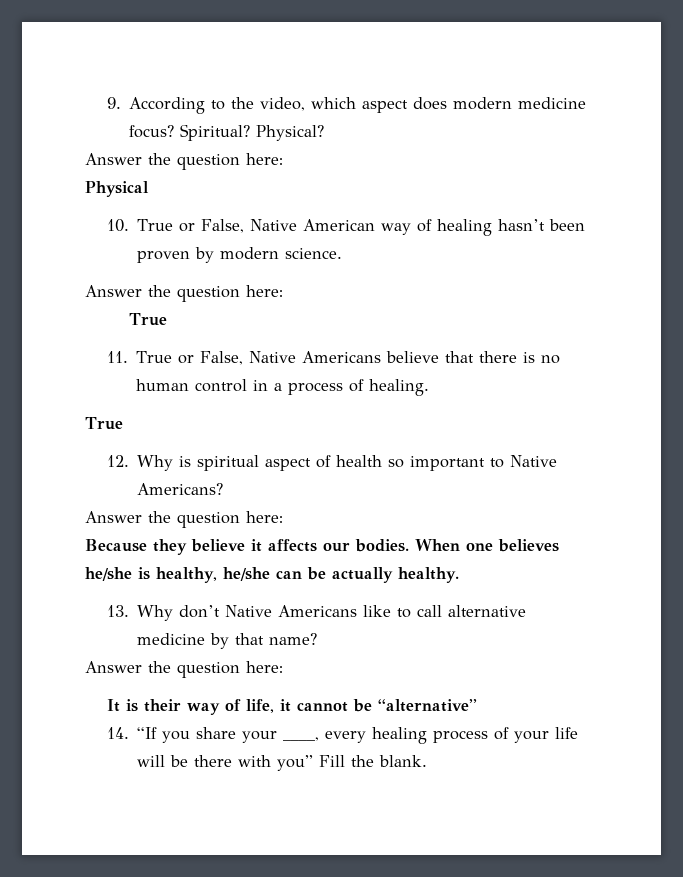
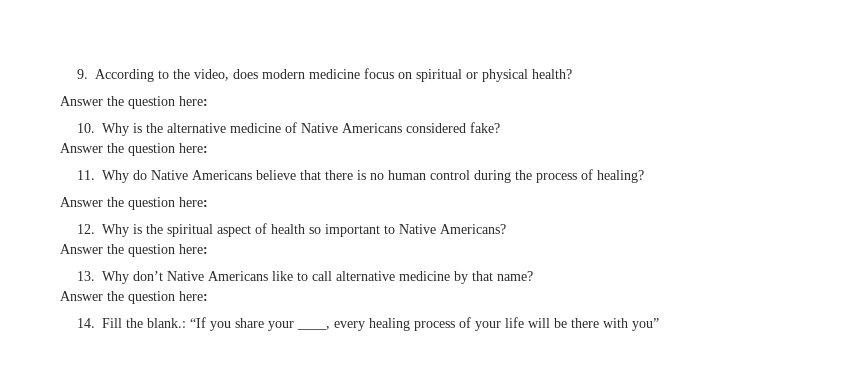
[311,97,409,113] which aspect -> (230, 75) none
[129,124,325,141] [85,153,283,170] [85,181,149,197] focus? Spiritual? Physical? // Answer the question here: // Physical -> [364,68,573,82] [60,96,208,109] focus on spiritual or physical health? // Answer the question here:
[137,219,586,236] [137,247,343,263] [85,285,283,302] [129,313,168,326] True or False, Native American way of healing hasn’t been proven by modern science. // Answer the question here: // True -> [102,122,501,136] [60,143,208,156] Why is the alternative medicine of Native Americans considered fake? // Answer the question here:
[136,351,244,365] True or False, -> [102,170,148,183] Why do
[253,379,430,396] [85,417,123,430] in a process of healing. // True -> [474,169,645,183] [60,197,208,210] during the process of healing? // Answer the question here:
(192, 461) none -> [146,224,164,234] the
[85,539,559,555] [85,567,459,583] // Because they believe it affects our bodies. When one believes he/she is healthy, he/she can be actually healthy. -> (208, 249) none
[107,699,478,715] [107,727,130,739] It is their way of life, it cannot be “alternative” // 14. -> [77,318,187,328] 14. Fill the blank.:
[319,755,428,767] Fill the blank. -> (660, 324) none

